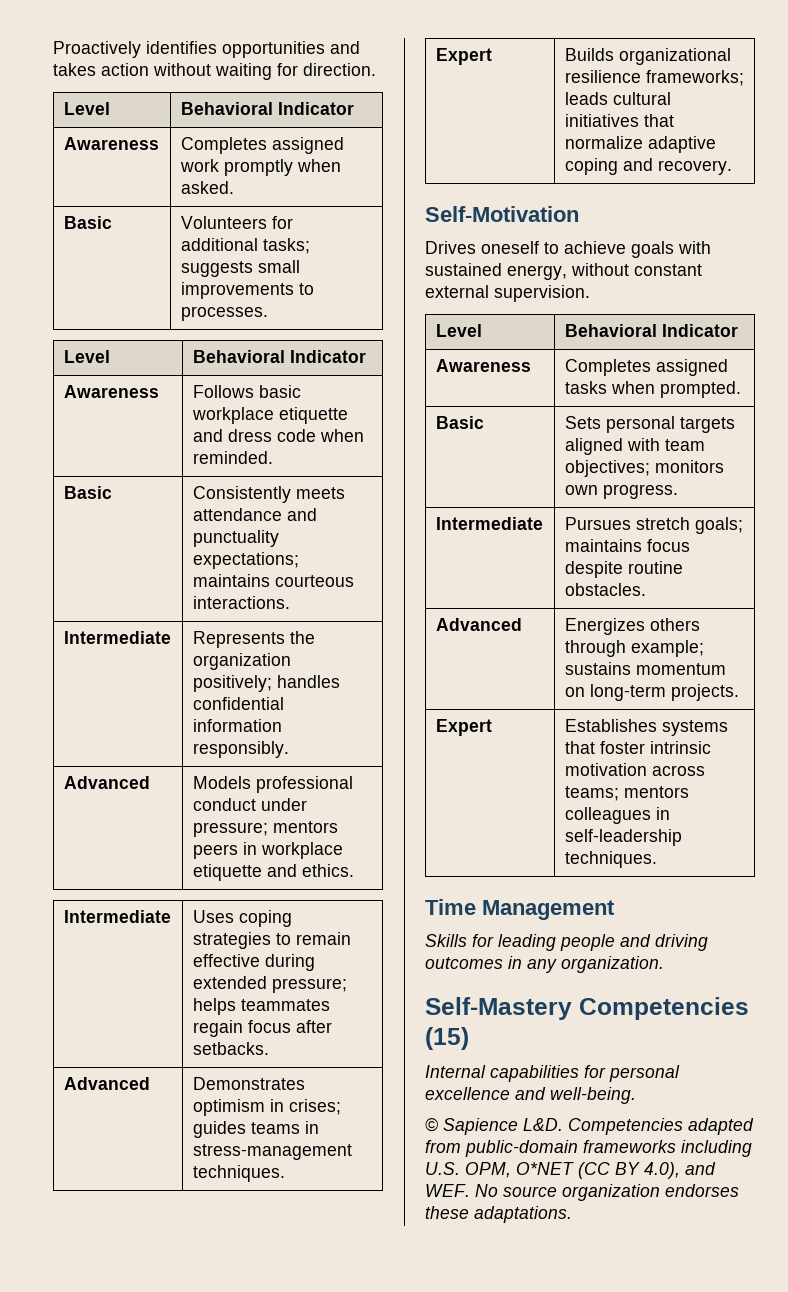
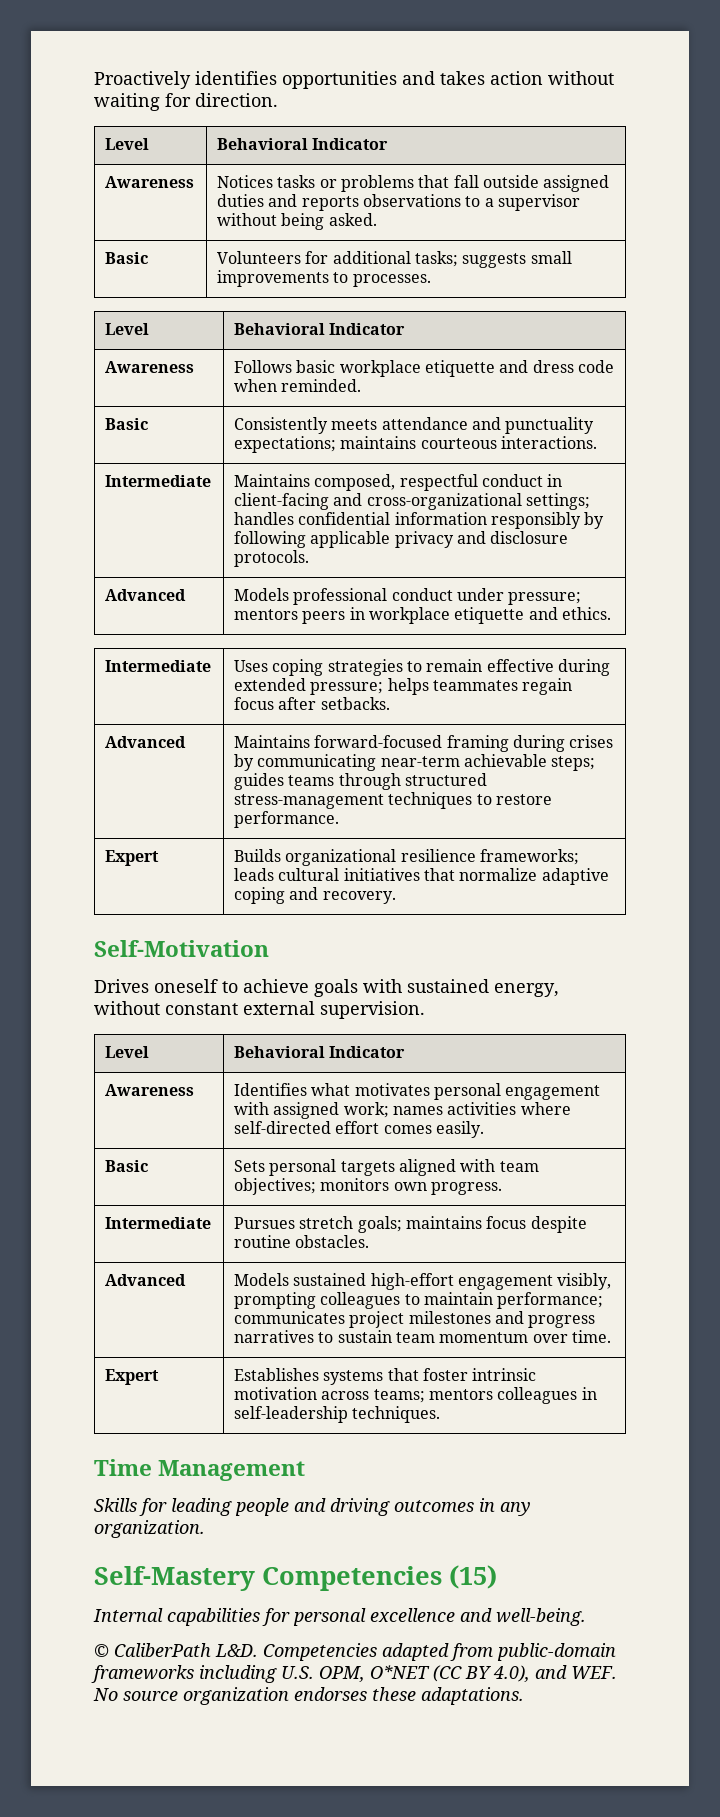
[180,137,344,154] [179,159,341,176] Completes assigned work promptly when -> [217,175,610,192] [217,194,580,211] [217,213,325,230] Notices tasks or problems that fall outside assigned duties and reports observations to a supervisor without being
[192,631,315,648] [192,653,291,670] [192,675,340,692] [192,697,284,710] [192,719,282,732] [192,741,289,758] Represents the organization positively; handles confidential information responsibly. -> [234,474,563,491] [234,493,590,510] [234,512,605,529] [234,531,569,548] [234,550,310,567] Maintains composed, respectful conduct in client-facing and cross-organizational settings; handles confidential information responsibly by following applicable privacy and disclosure protocols.
[192,1077,305,1090] [192,1099,341,1116] [192,1121,319,1138] [192,1144,352,1160] [192,1165,285,1182] Demonstrates optimism in crises; guides teams in stress-management techniques. -> [234,735,614,752] [234,754,596,771] [234,773,487,790] [234,792,552,809] [234,811,340,828] Maintains forward-focused framing during crises by communicating near-term achievable steps; guides teams through structured stress-management techniques to restore performance.
[564,359,728,376] [564,381,741,398] Completes assigned tasks when prompted. -> [234,1083,601,1100] [234,1102,571,1119] [234,1121,484,1138] Identifies what motivates personal engagement with assigned work; names activities where self-directed effort comes easily.
[564,618,700,635] [564,640,704,657] [564,662,726,675] [564,684,739,701] Energizes others through example; sustains momentum on long-term projects. -> [234,1273,612,1290] [234,1292,604,1309] [234,1311,596,1328] [234,1330,611,1343] Models sustained high-effort engagement visibly, prompting colleagues to maintain performance; communicates project milestones and progress narratives to sustain team momentum over time.
[443,1118,518,1135] Sapience -> [114,1643,211,1657] CaliberPath

